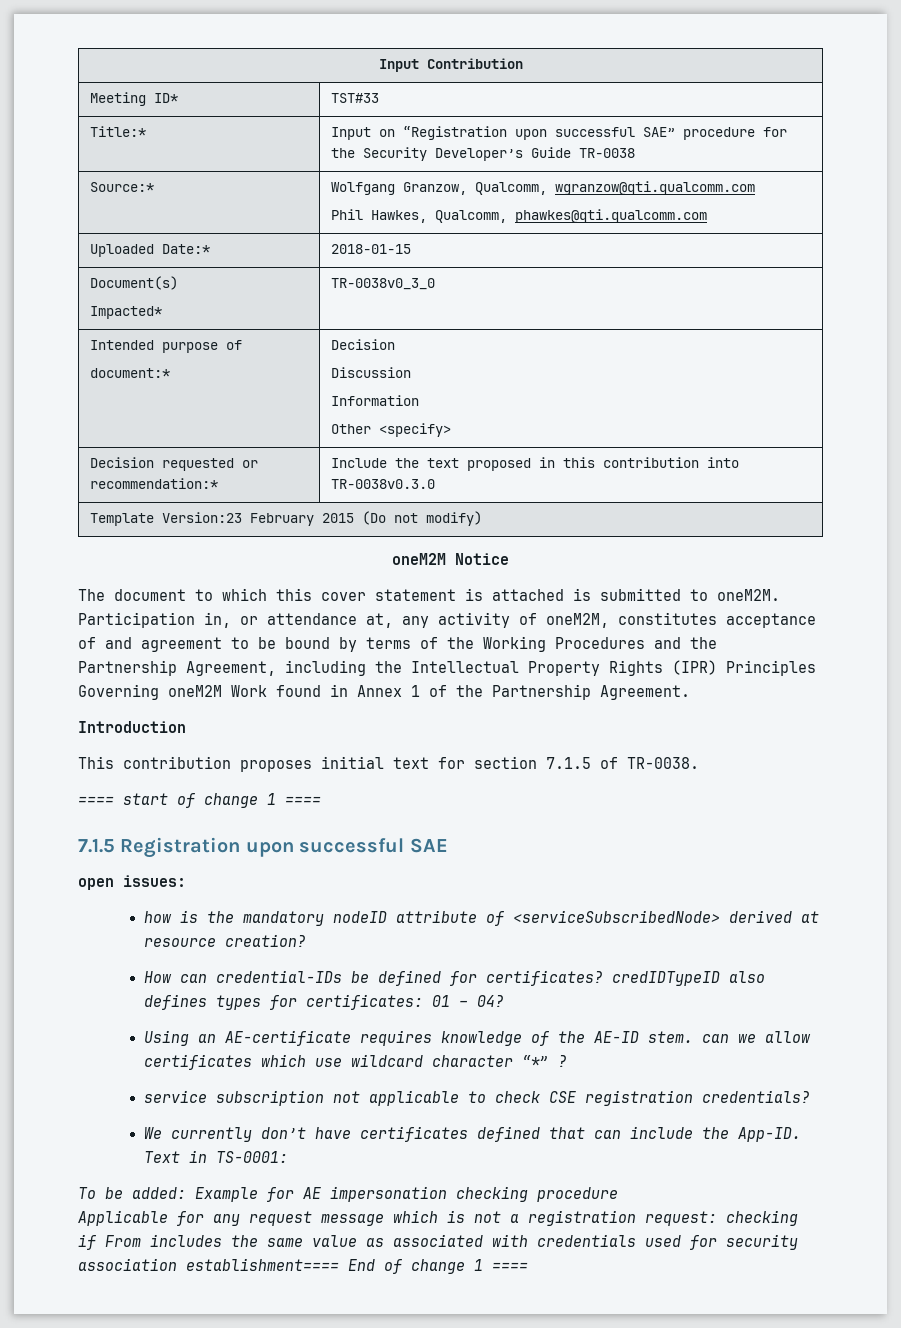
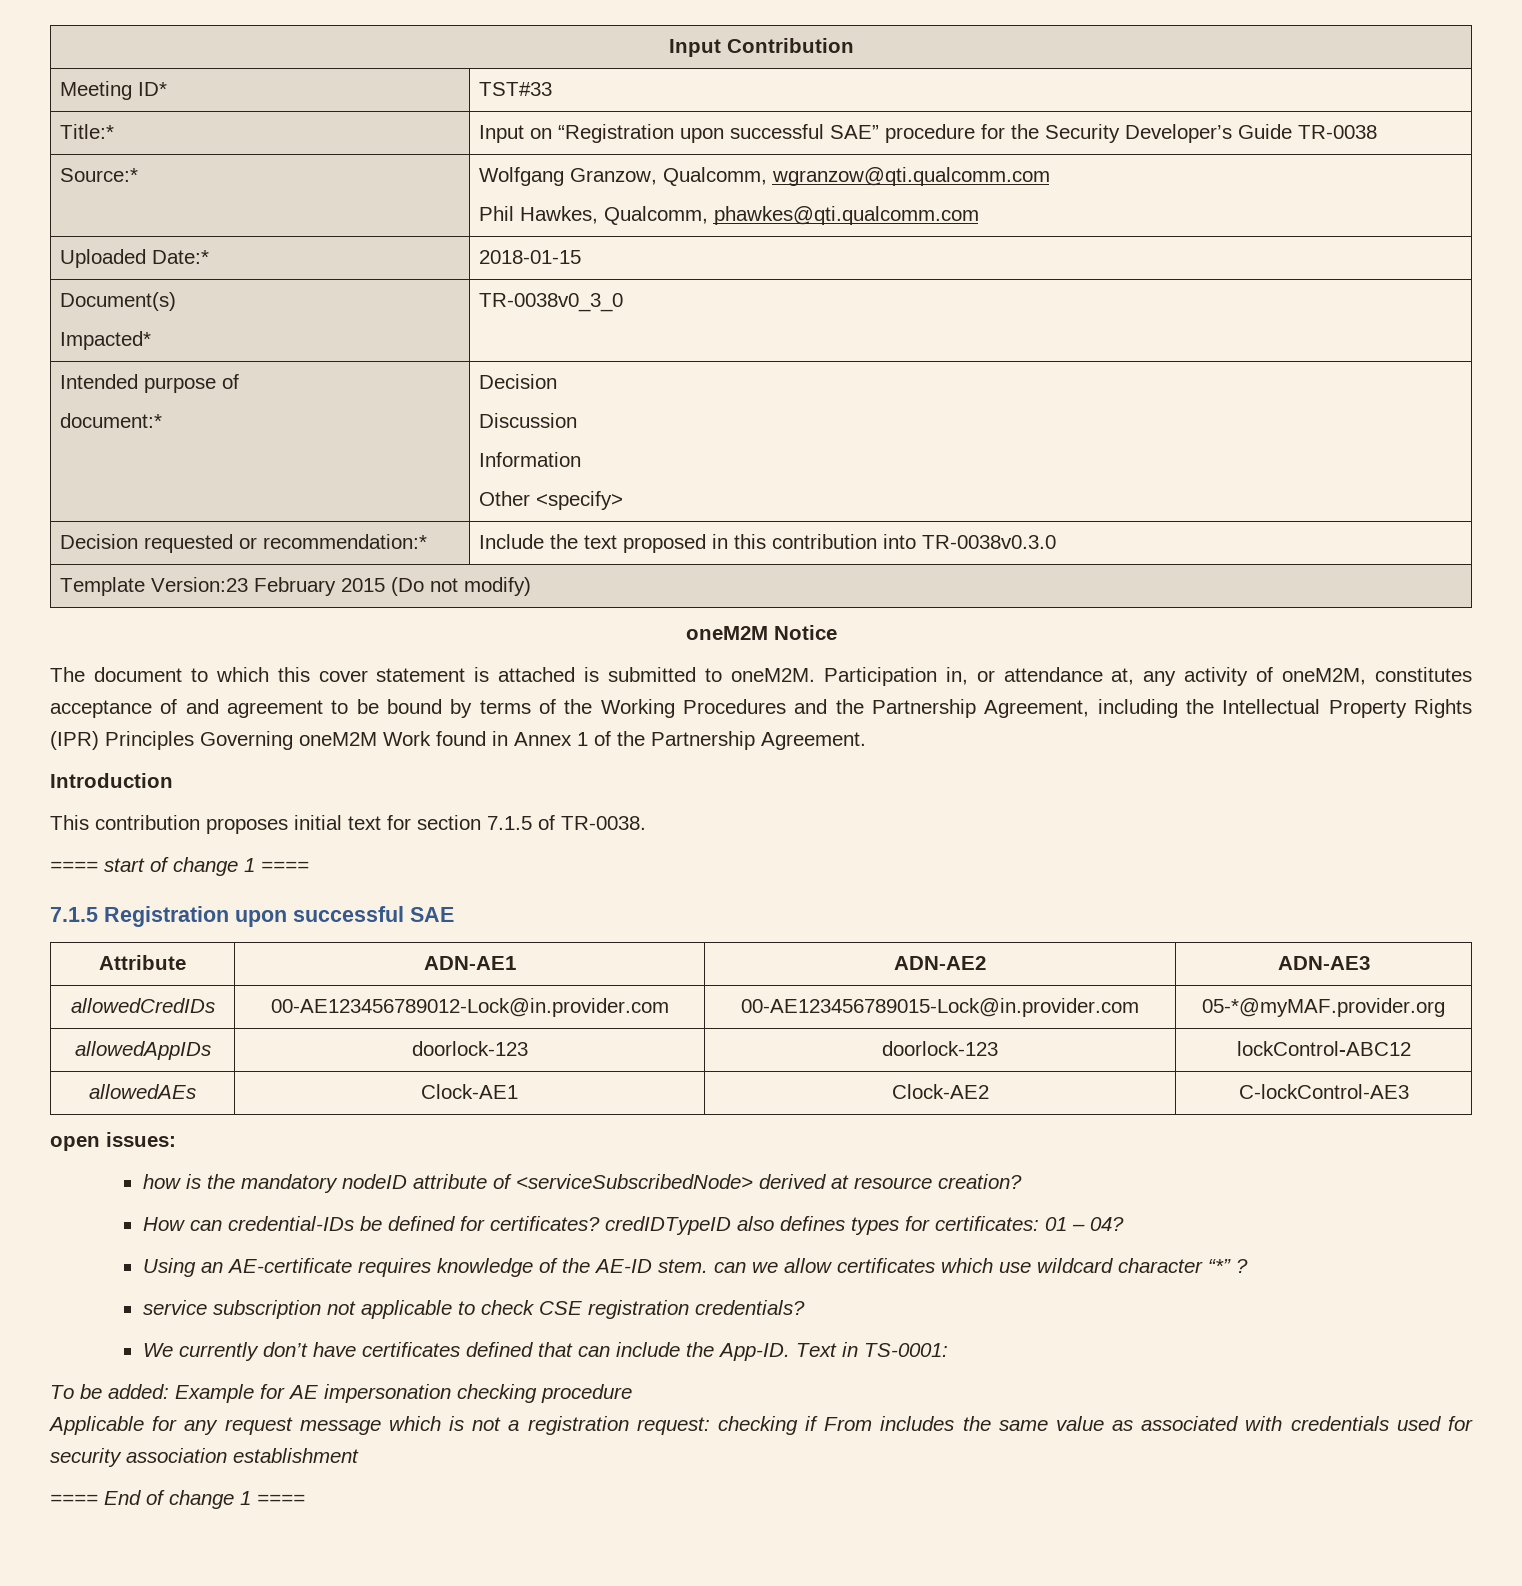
(448, 845) none -> [99,955,186,970] [423,956,516,970] [894,956,986,970] [1277,956,1370,970] [70,998,215,1013] [270,998,669,1017] [741,998,1139,1017] [1202,998,1445,1017] [74,1041,211,1060] [411,1041,528,1056] [882,1041,998,1056] [1236,1041,1411,1056] [89,1084,196,1099] [421,1084,518,1099] [891,1084,989,1099] [1238,1084,1409,1099] // Attribute | ADN-AE1 | ADN-AE2 | ADN-AE3 // allowedCredIDs | 00-AE123456789012-Lock@in.provider.com | 00-AE123456789015-Lock@in.provider.com | 05-*@myMAF.provider.org // allowedAppIDs | doorlock-123 | doorlock-123 | lockControl-ABC12 // allowedAEs | Clock-AE1 | Clock-AE2 | C-lockControl-AE3
[186,1258,339,1271] establishment==== -> [233,1448,359,1463] [50,1494,98,1505] establishment // ====

